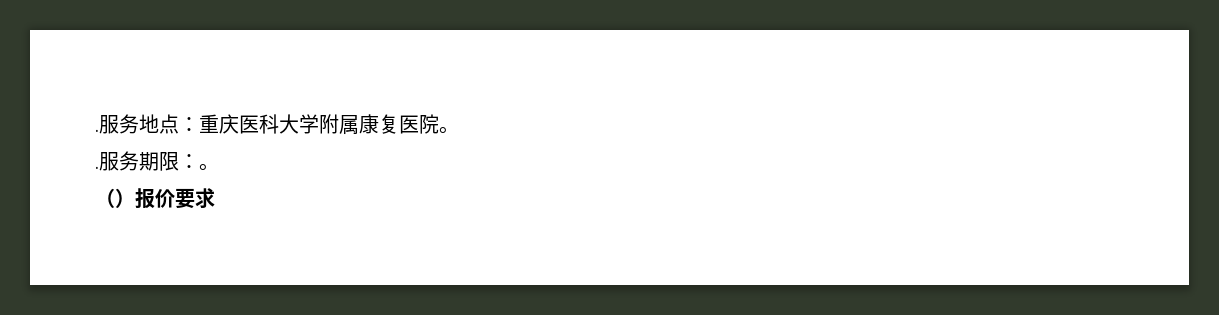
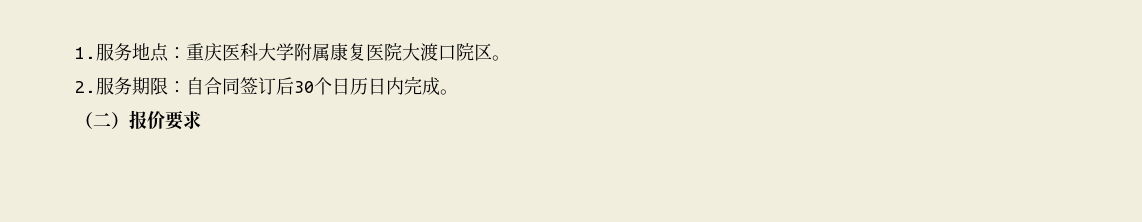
[95,129,99,132] . -> [75,47,96,59] 1.
[439,126,459,134] [95,166,99,169] 。 // . -> [402,43,510,61] [75,81,96,93] 大渡口院区。 // 2.
(199, 161) none -> [186,76,440,95] 自合同签订后30个日历日内完成
(115, 198) none -> [93,113,111,127] 二

